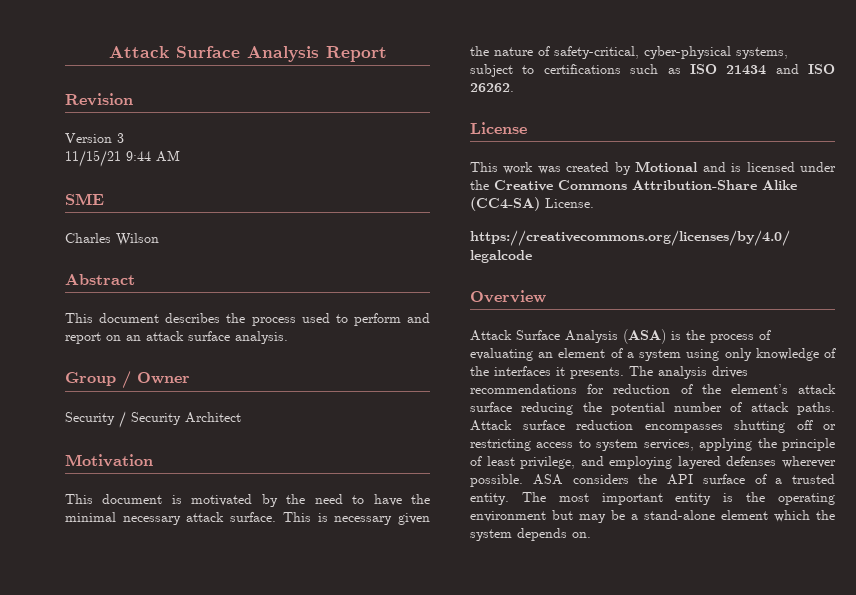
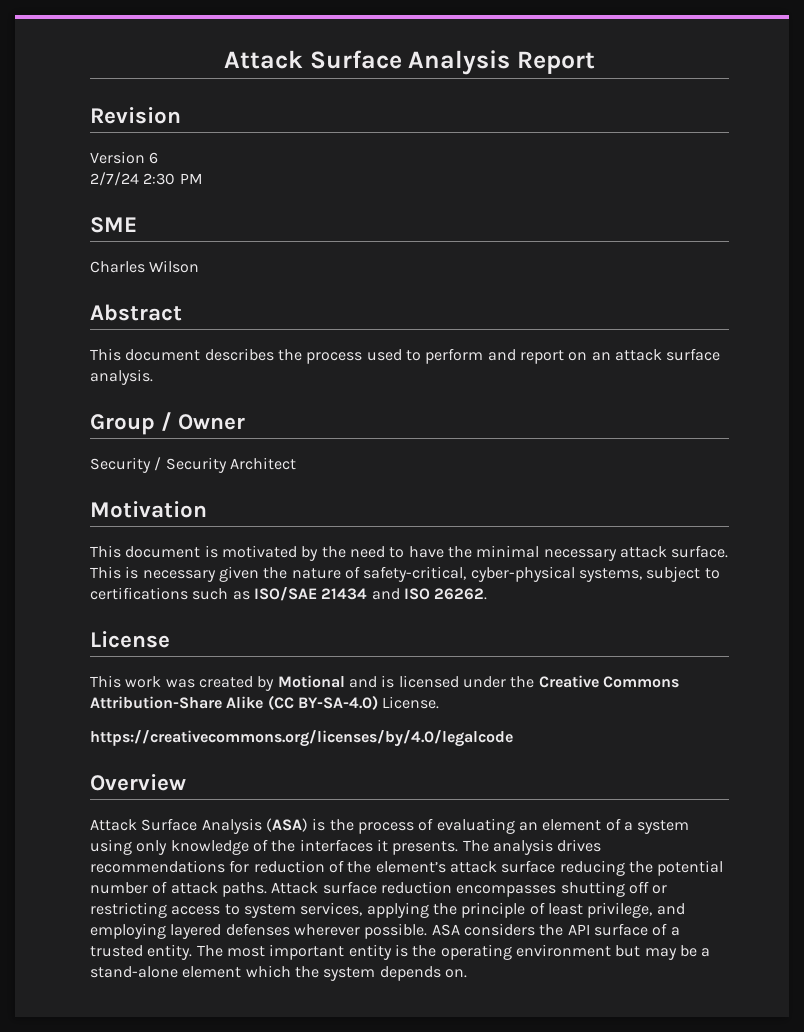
[117,133,124,143] [65,150,180,167] 3 // 11/15/21 9:44 AM -> [149,152,159,164] [90,172,203,186] 6 // 2/7/24 2:30 PM
[689,64,717,74] ISO -> [253,587,317,601] ISO/SAE
[470,197,540,211] (CC4-SA) -> [267,695,378,710] (CC BY-SA-4.0)

